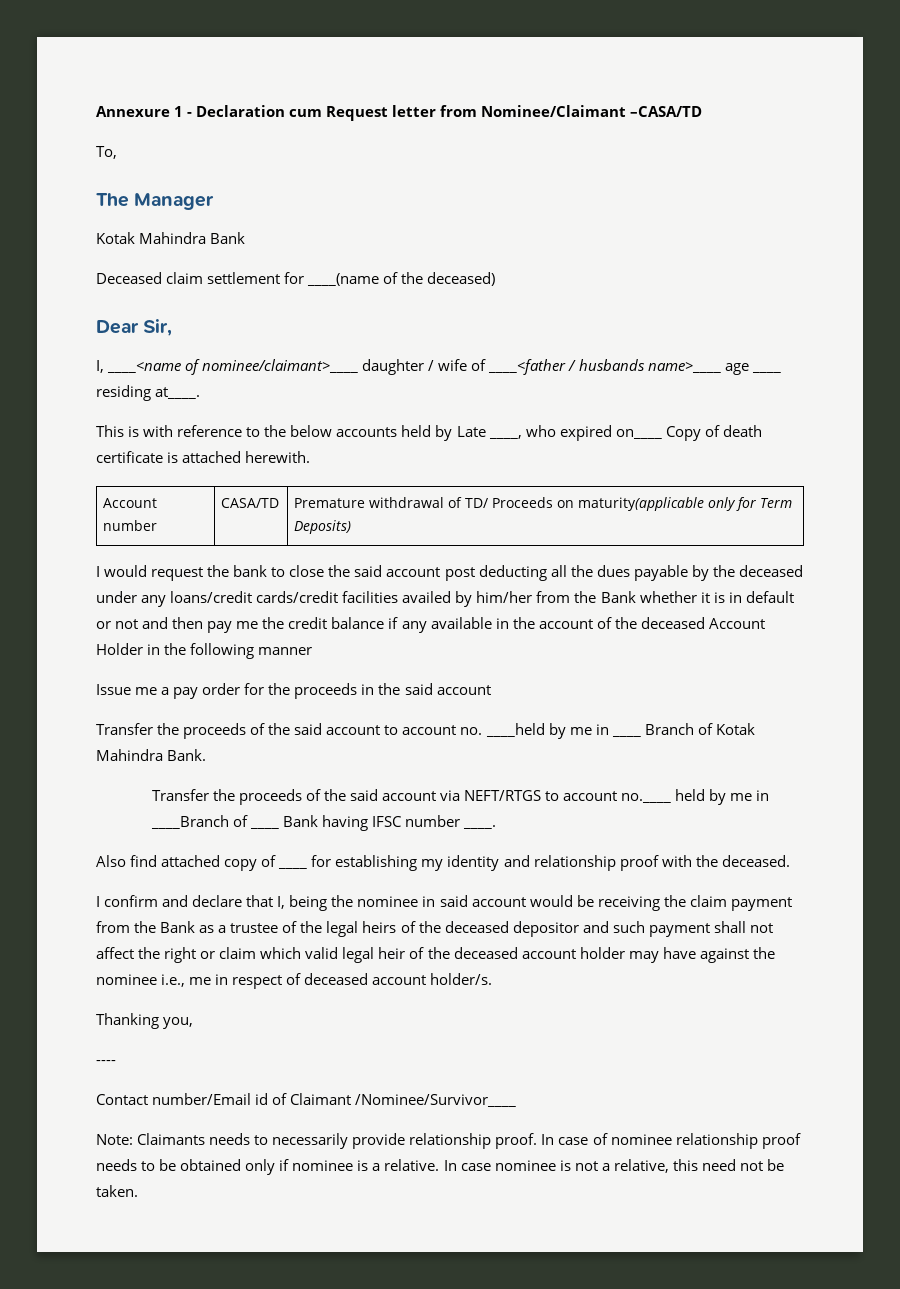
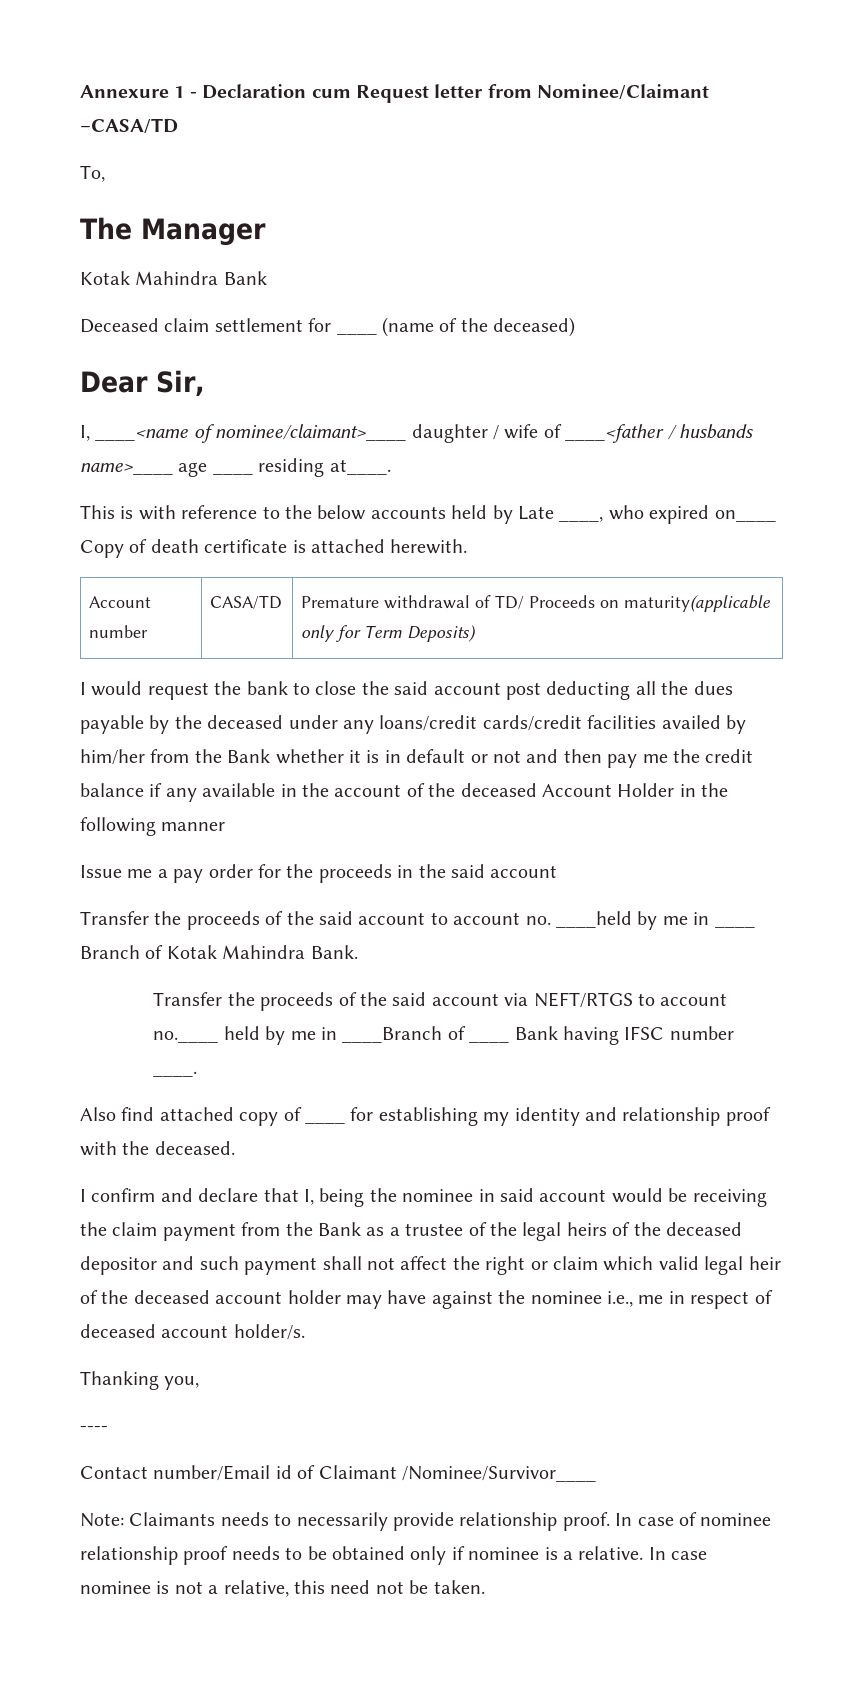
[307,273,380,286] ____(name -> [336,317,434,337] ____ (name

